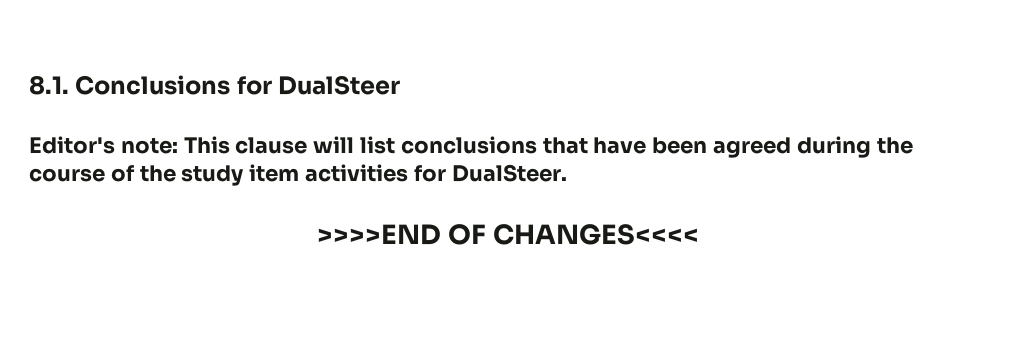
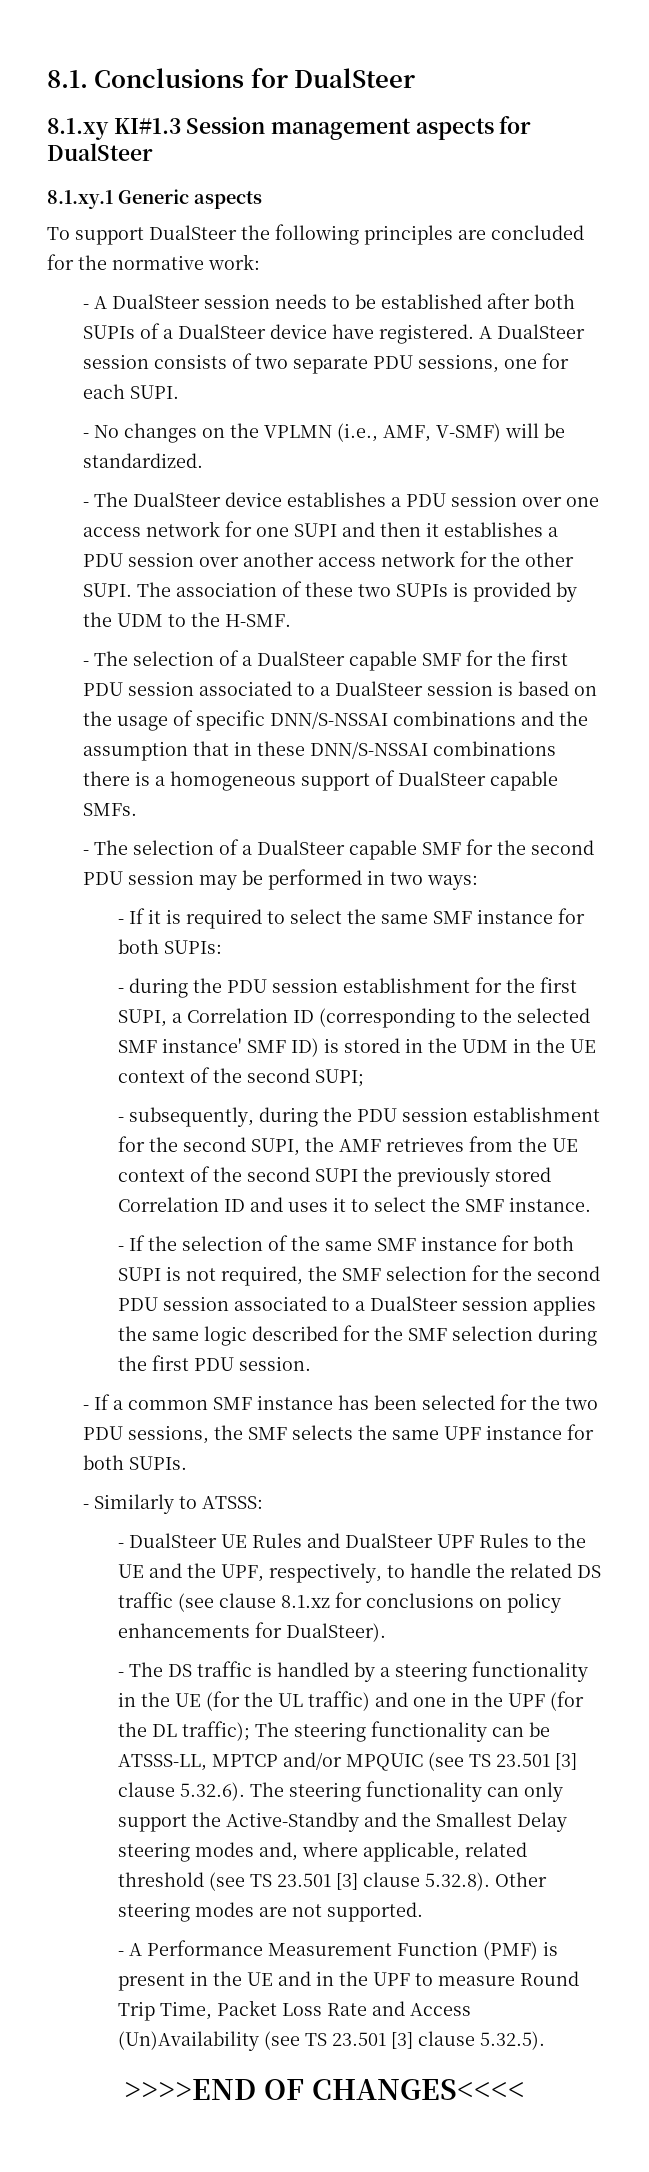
[29,136,913,158] [29,164,567,186] Editor's note: This clause will list conclusions that have been agreed during the course of the study item activities for DualSteer. -> [47,116,532,140] [47,143,153,161] [47,189,262,209] [47,224,584,245] [47,254,260,270] [82,293,575,309] [82,323,585,344] [82,353,569,374] [82,384,179,399] [82,423,565,443] [82,453,203,468] [82,492,599,507] [82,521,558,537] [82,551,574,567] [82,581,577,602] [82,612,291,627] [82,650,568,671] [82,681,597,696] [82,710,588,731] [82,741,556,761] [82,770,558,791] [82,803,137,816] [82,839,594,860] [82,869,478,890] [118,908,586,929] [118,939,223,954] [118,977,578,998] [118,1008,591,1028] [118,1038,597,1057] [118,1067,365,1087] [118,1107,601,1127] [118,1136,579,1156] [118,1166,552,1187] [118,1197,592,1212] [118,1235,575,1251] [118,1265,601,1286] [118,1296,597,1316] [118,1325,598,1346] [118,1355,312,1371] [82,1394,598,1410] [82,1424,594,1444] [82,1455,187,1470] [82,1494,263,1514] [118,1533,587,1548] [118,1563,602,1583] [118,1592,562,1613] [118,1622,387,1642] [118,1661,589,1682] [118,1691,585,1711] [118,1721,551,1742] [118,1752,578,1771] [118,1781,564,1802] [118,1812,568,1832] [118,1842,528,1862] [118,1872,548,1891] [118,1902,424,1922] [118,1940,559,1960] [118,1971,580,1991] [118,2000,472,2021] [118,2031,546,2051] 8.1.xy KI#1.3 Session management aspects for DualSteer // 8.1.xy.1 Generic aspects // To support DualSteer the following principles are concluded for the normative work: // - A DualSteer session needs to be established after both SUPIs of a DualSteer device have registered. A DualSteer session consists of two separate PDU sessions, one for each SUPI. // - No changes on the VPLMN (i.e., AMF, V-SMF) will be standardized. // - The DualSteer device establishes a PDU session over one access network for one SUPI and then it establishes a PDU session over another access network for the other SUPI. The association of these two SUPIs is provided by the UDM to the H-SMF. // - The selection of a DualSteer capable SMF for the first PDU session associated to a DualSteer session is based on the usage of specific DNN/S-NSSAI combinations and the assumption that in these DNN/S-NSSAI combinations there is a homogeneous support of DualSteer capable SMFs. // - The selection of a DualSteer capable SMF for the second PDU session may be performed in two ways: // - If it is required to select the same SMF instance for both SUPIs: // - during the PDU session establishment for the first SUPI, a Correlation ID (corresponding to the selected SMF instance' SMF ID) is stored in the UDM in the UE context of the second SUPI; // - subsequently, during the PDU session establishment for the second SUPI, the AMF retrieves from the UE context of the second SUPI the previously stored Correlation ID and uses it to select the SMF instance. // - If the selection of the same SMF instance for both SUPI is not required, the SMF selection for the second PDU session associated to a DualSteer session applies the same logic described for the SMF selection during the first PDU session. // - If a common SMF instance has been selected for the two PDU sessions, the SMF selects the same UPF instance for both SUPIs. // - Similarly to ATSSS: // - DualSteer UE Rules and DualSteer UPF Rules to the UE and the UPF, respectively, to handle the related DS traffic (see clause 8.1.xz for conclusions on policy enhancements for DualSteer). // - The DS traffic is handled by a steering functionality in the UE (for the UL traffic) and one in the UPF (for the DL traffic); The steering functionality can be ATSSS-LL, MPTCP and/or MPQUIC (see TS 23.501 [3] clause 5.32.6). The steering functionality can only support the Active-Standby and the Smallest Delay steering modes and, where applicable, related threshold (see TS 23.501 [3] clause 5.32.8). Other steering modes are not supported. // - A Performance Measurement Function (PMF) is present in the UE and in the UPF to measure Round Trip Time, Packet Loss Rate and Access (Un)Availability (see TS 23.501 [3] clause 5.32.5).

